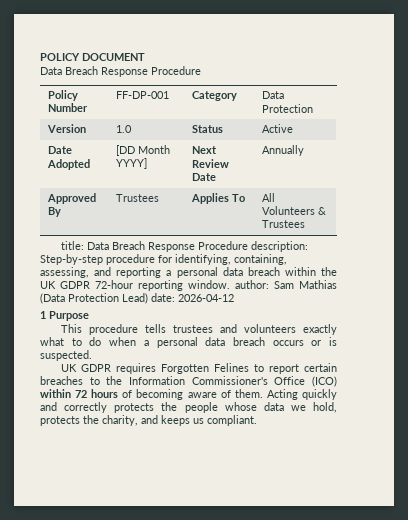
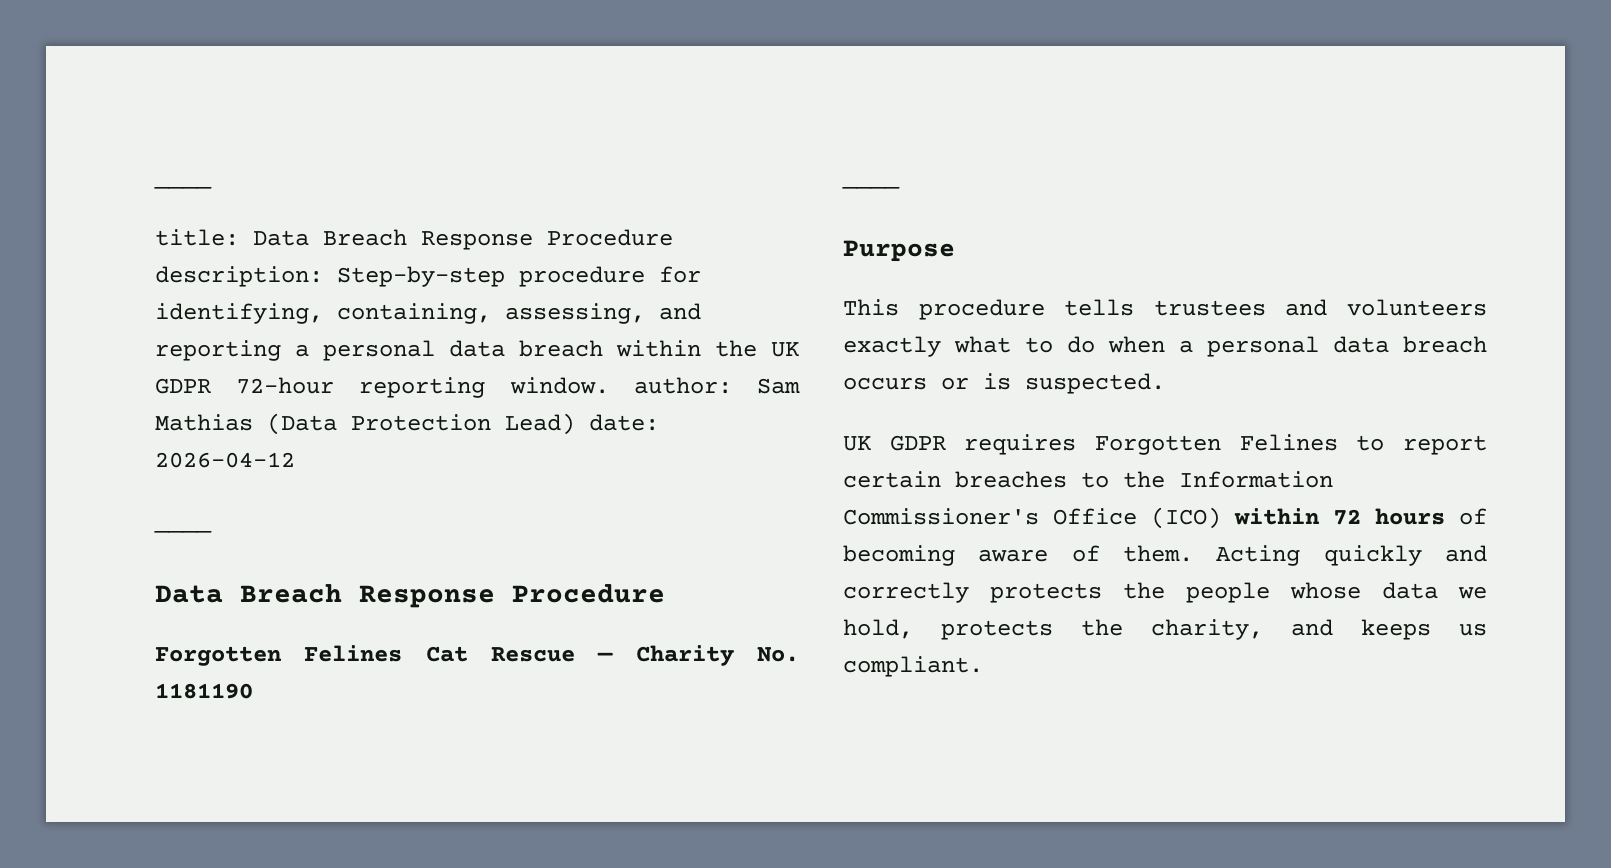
[40,53,145,61] [40,66,201,77] [47,90,78,101] [47,103,88,112] [115,91,169,99] [191,91,237,101] [261,91,284,99] [261,104,313,113] [46,124,86,133] [115,125,132,133] [191,125,223,133] [261,124,293,133] [47,146,72,154] [46,159,90,170] [115,145,170,156] [115,158,147,169] [191,146,217,154] [191,159,229,168] [191,173,216,181] [261,145,304,156] [46,193,96,204] [47,207,61,217] [115,194,159,202] [190,193,245,204] [261,193,275,202] [261,206,326,215] [261,220,305,228] POLICY DOCUMENT // Data Breach Response Procedure // Policy Number | FF-DP-001 | Category | Data Protection // Version | 1.0 | Status | Active // Date Adopted | [DD Month YYYY] | Next Review Date | Annually // Approved By | Trustees | Applies To | All Volunteers & Trustees -> [154,184,212,189] ____
[40,311,46,319] 1 -> [154,528,212,533] [155,584,665,608] [155,645,799,666] [155,683,253,699] [842,184,900,189] ____ // Data Breach Response Procedure // Forgotten Felines Cat Rescue — Charity No. 1181190 // ____ //

